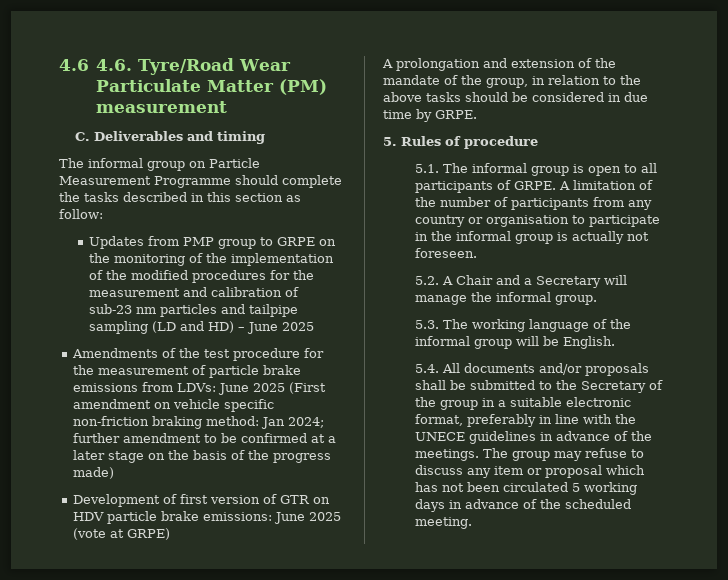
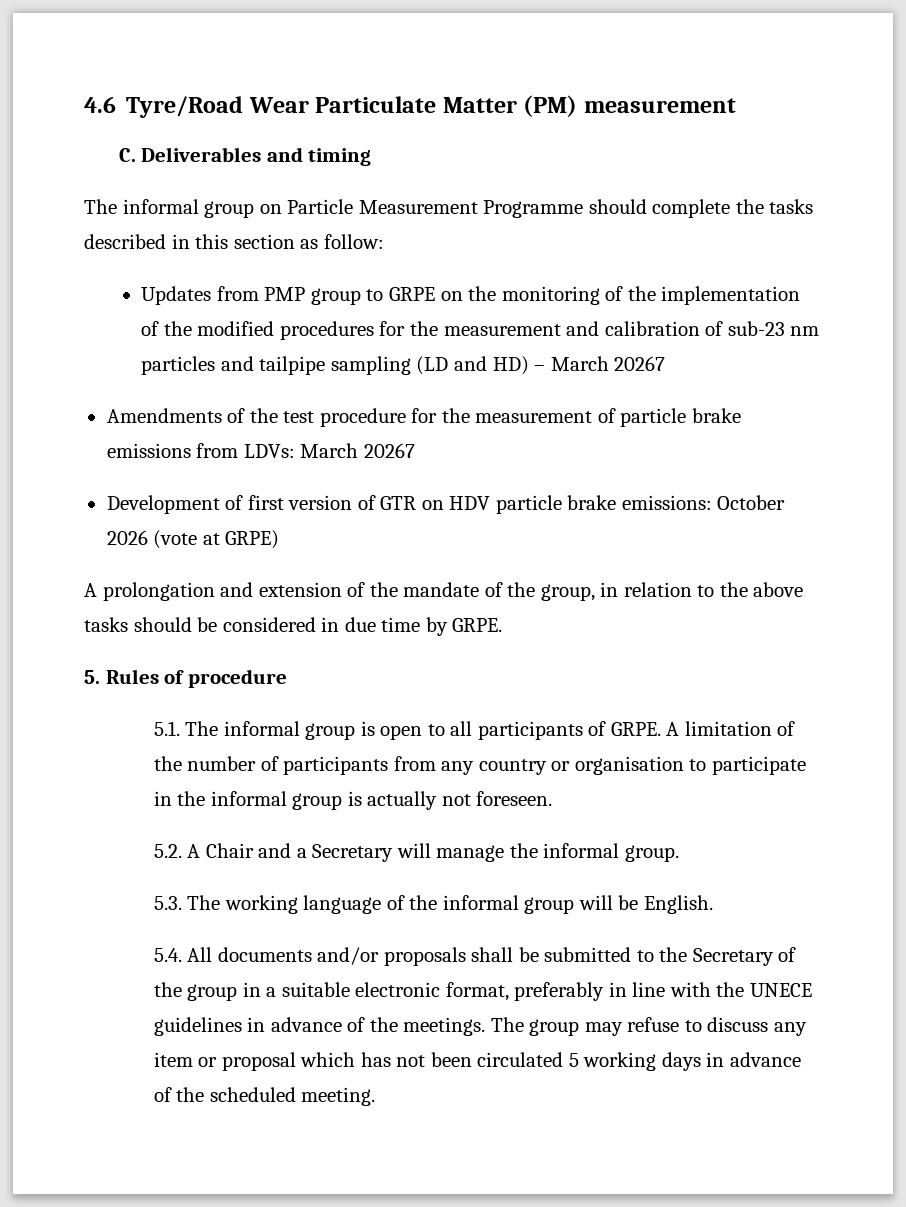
[95,59,132,71] 4.6. -> (116, 104) none
[247,322,315,334] June 2025 -> [550,356,666,371] March 20267
[218,382,327,395] [73,399,275,412] [73,416,325,429] [73,433,337,443] [73,450,332,463] [73,467,115,479] June 2025 (First amendment on vehicle specific non-friction braking method: Jan 2024; further amendment to be confirmed at a later stage on the basis of the progress made) -> [300,443,415,458] March 20267
[274,512,342,524] June 2025 -> [717,495,786,510] [106,530,148,545] October 2026

